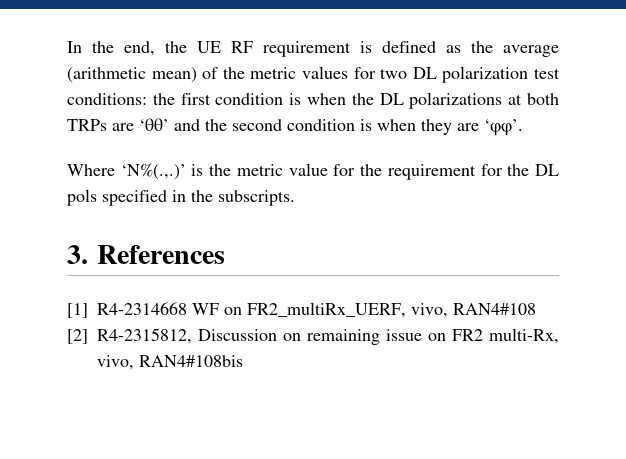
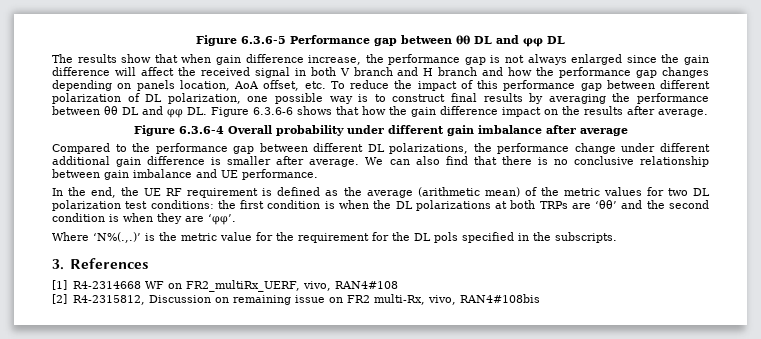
(67, 47) none -> [196,35,565,47] [52,54,709,65] [52,67,710,78] [52,80,710,91] [52,93,710,104] [52,106,708,118] [133,125,628,136] [52,143,711,154] [52,156,709,167] [52,169,318,180] Figure 6.3.6-5 Performance gap between θθ DL and φφ DL // The results show that when gain difference increase, the performance gap is not always enlarged since the gain difference will affect the received signal in both V branch and H branch and how the performance gap changes depending on panels location, AoA offset, etc. To reduce the impact of this performance gap between different polarization of DL polarization, one possible way is to construct final results by averaging the performance between θθ DL and φφ DL. Figure 6.3.6-6 shows that how the gain difference impact on the results after average. // Figure 6.3.6-4 Overall probability under different gain imbalance after average // Compared to the performance gap between different DL polarizations, the performance change under different additional gain difference is smaller after average. We can also find that there is no conclusive relationship between gain imbalance and UE performance. //

